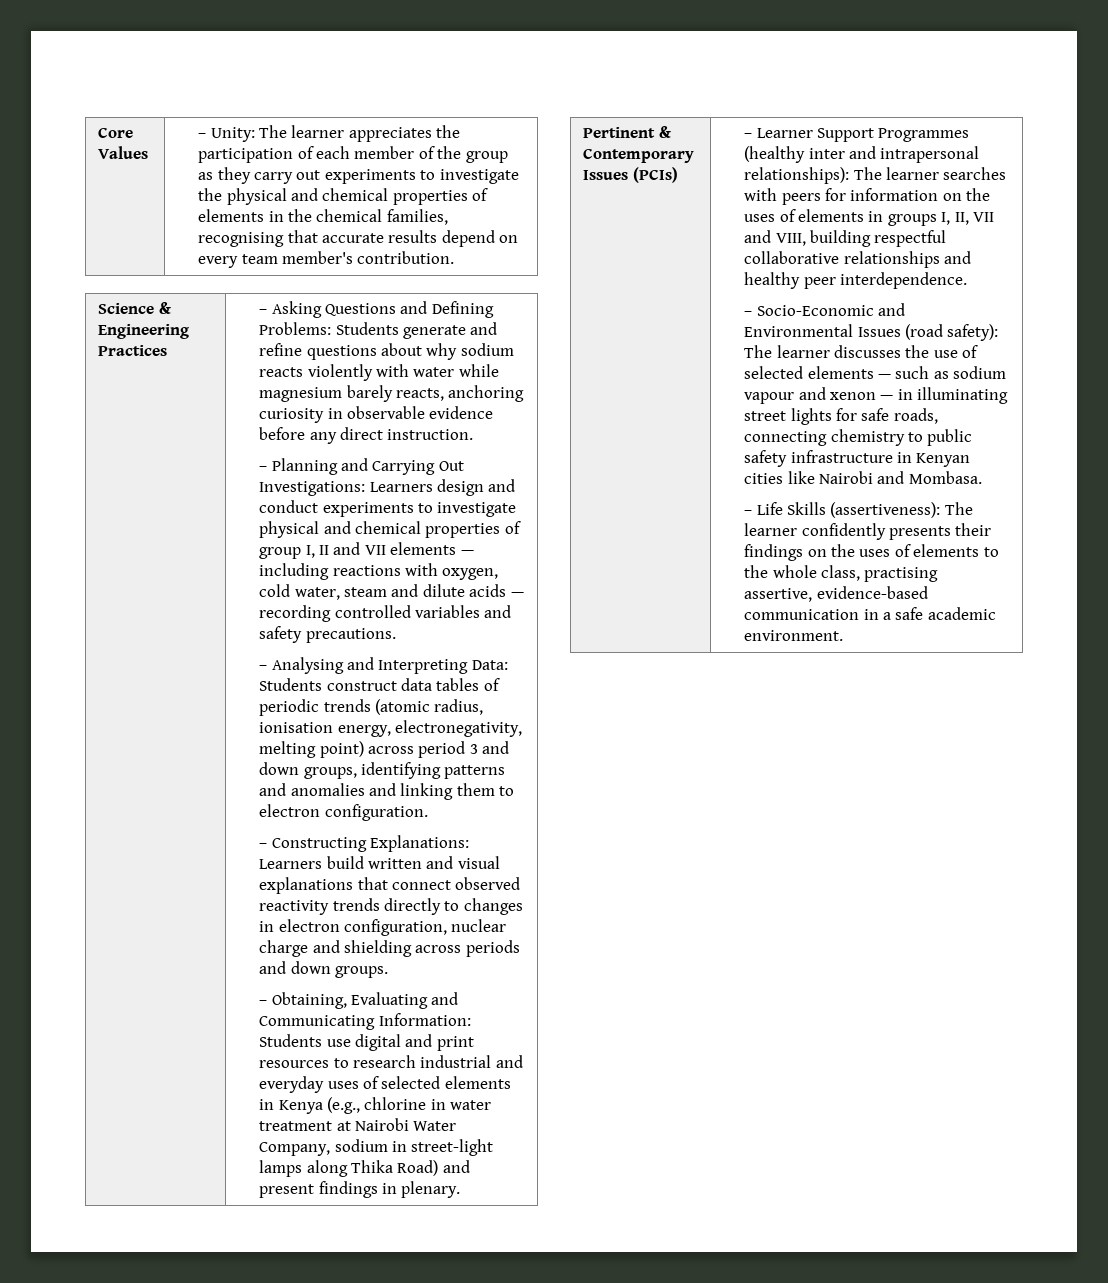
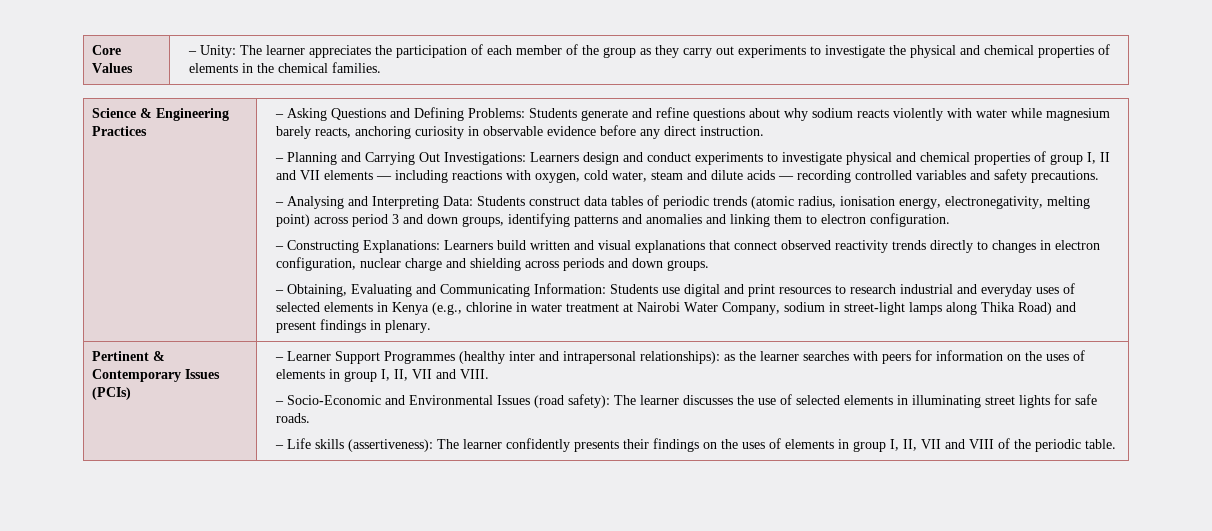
[386,209,448,225] [198,230,519,247] [198,251,455,268] families, recognising that accurate results depend on every team member's contribution. -> [332,62,382,73] families.
[853,167,882,180] The -> [724,351,757,361] as the
[887,212,995,226] [744,230,947,247] [744,251,971,268] [744,272,967,289] groups I, II, VII and VIII, building respectful collaborative relationships and healthy peer interdependence. -> [344,369,490,382] group I, II, VII and VIII.
[877,366,1007,379] [744,387,894,404] — such as sodium vapour and xenon — -> (894, 400) none
[893,408,938,424] [744,429,973,446] [744,450,971,467] [744,471,982,484] roads, connecting chemistry to public safety infrastructure in Kenyan cities like Nairobi and Mombasa. -> [276,413,311,423] roads.
[786,502,826,515] Skills -> [315,439,345,449] skills
[983,547,999,557] [744,565,939,582] [744,586,928,602] [744,607,996,620] [744,630,844,641] to the whole class, practising assertive, evidence-based communication in a safe academic environment. -> [838,438,1117,452] in group I, II, VII and VIII of the periodic table.

